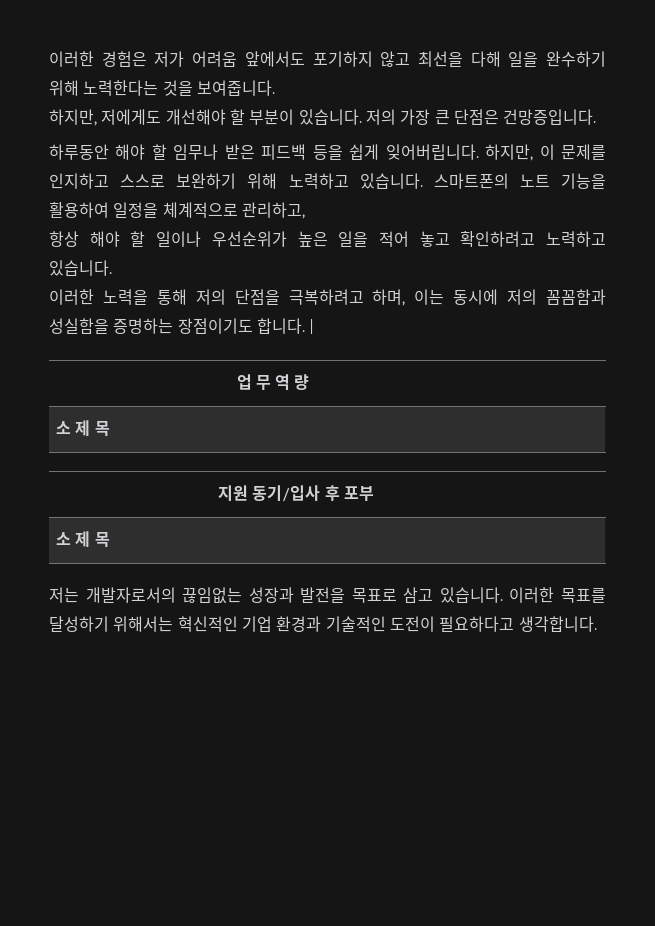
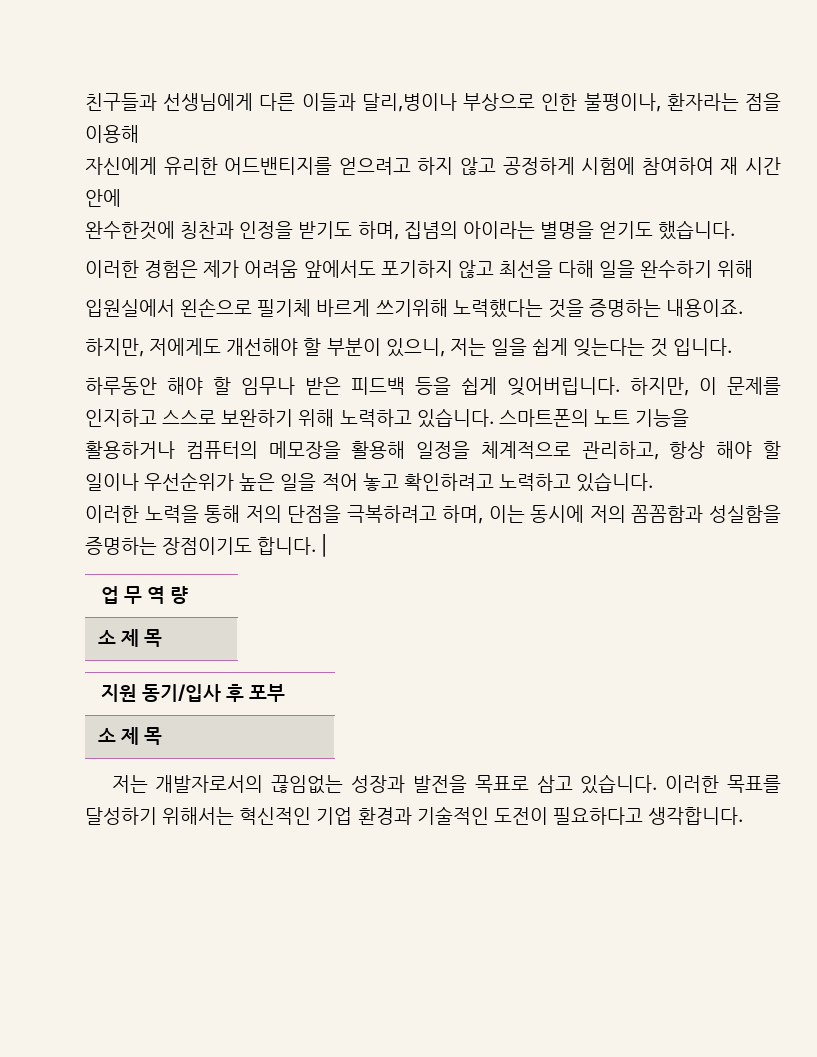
(49, 59) none -> [85,93,781,112] [85,125,139,143] [85,157,782,175] [85,189,121,207] [85,220,736,240] 친구들과 선생님에게 다른 이들과 달리,병이나 부상으로 인한 불평이나, 환자라는 점을 이용해 // 자신에게 유리한 어드밴티지를 얻으려고 하지 않고 공정하게 시험에 참여하여 재 시간 안에 // 완수한것에 칭찬과 인정을 받기도 하며, 집념의 아이라는 별명을 얻기도 했습니다. //
[154,51,185,67] 저가 -> [203,260,240,278] 제가
[83,80,275,96] 노력한다는 것을 보여줍니다. -> [85,298,744,318] // 입원실에서 왼손으로 필기체 바르게 쓰기위해 노력했다는 것을 증명하는 내용이죠.
[298,109,597,125] 있습니다. 저의 가장 큰 단점은 건망증입니다. -> [385,338,733,357] 있으니, 저는 일을 쉽게 잊는다는 것 입니다.
[49,202,109,218] 활용하여 -> [85,441,406,459] 활용하거나 컴퓨터의 메모장을 활용해
(305, 210) // -> (659, 450) none

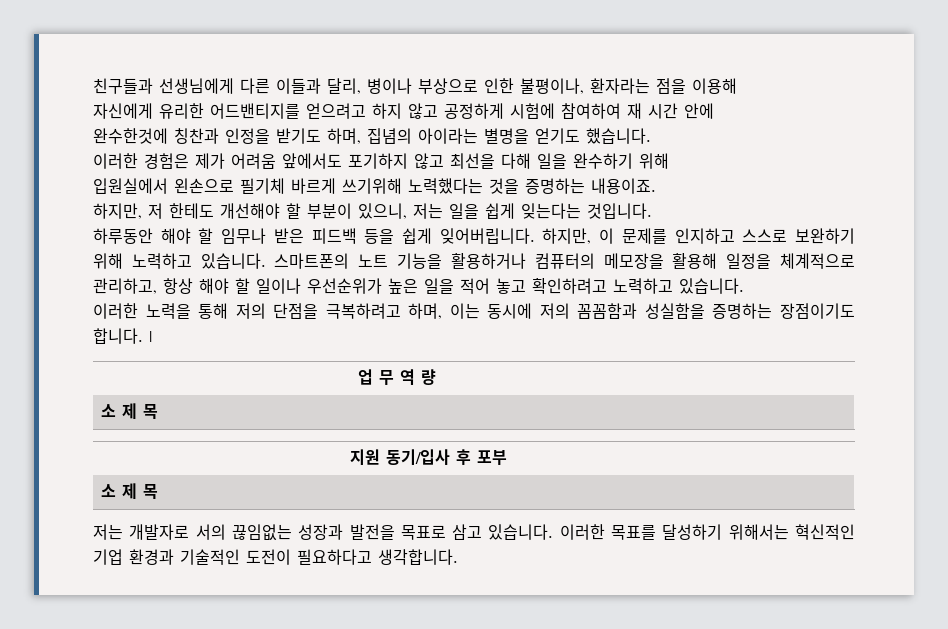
[361,93,457,112] 달리,병이나 -> [327,78,412,94] 달리, 병이나
[149,338,222,356] 저에게도 -> [148,203,214,219] 저 한테도
[650,338,733,357] 것 입니다. -> [587,203,652,219] 것입니다.
[155,775,264,793] 개발자로서의 -> [129,524,226,540] 개발자로 서의

